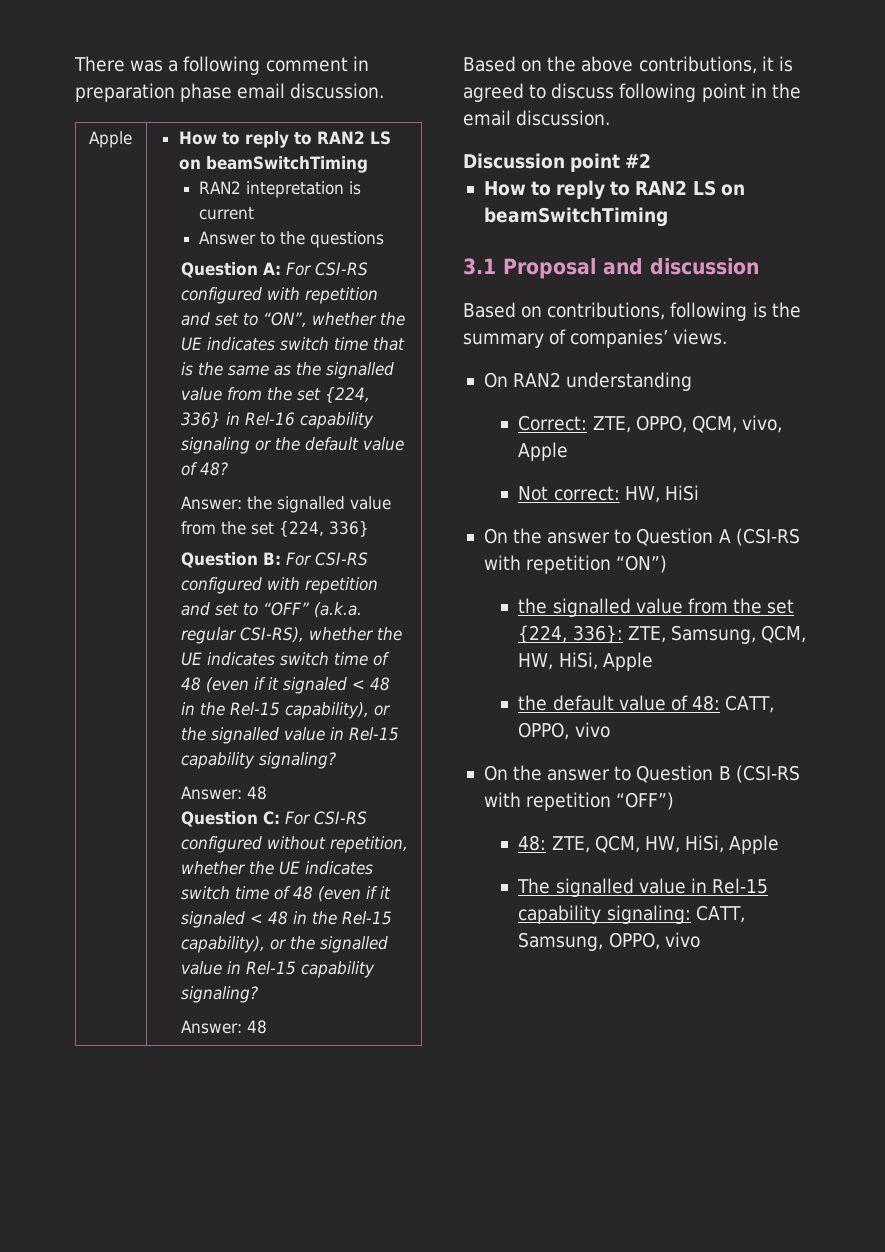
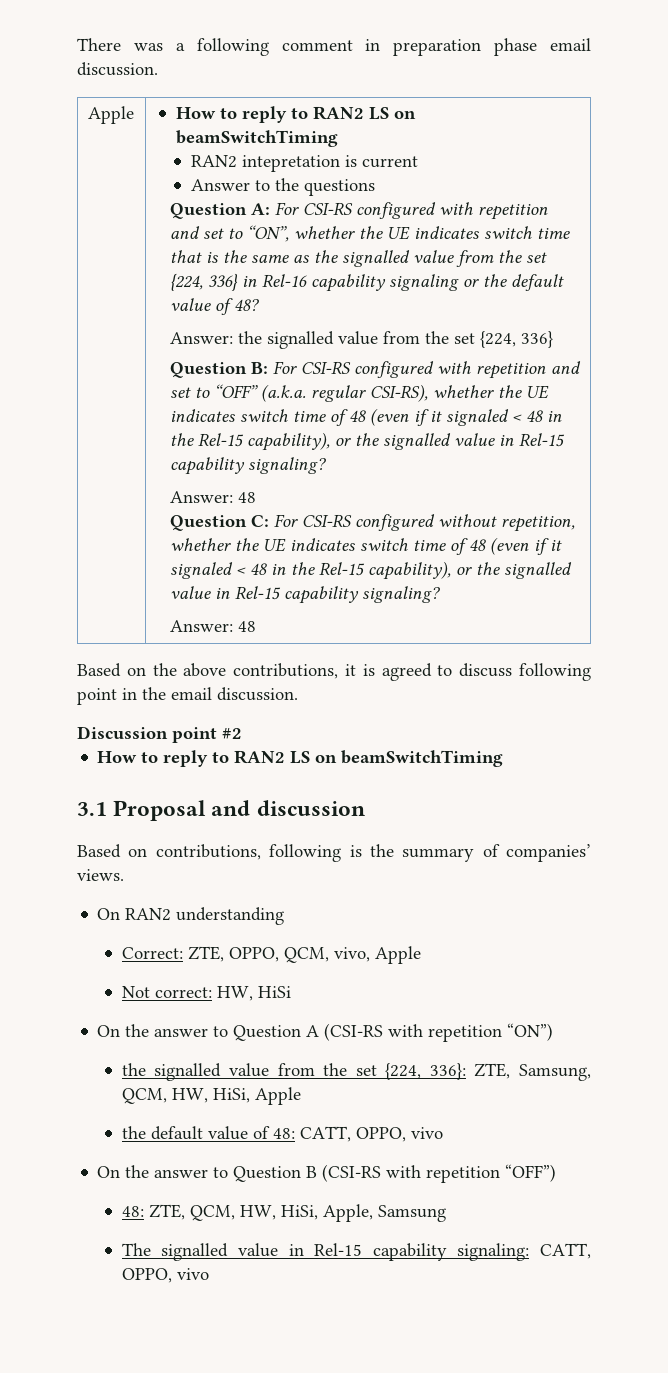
[729,835,780,854] Apple -> [322,1204,446,1222] Apple, Samsung
[518,932,604,951] Samsung, -> (591, 1251) none

